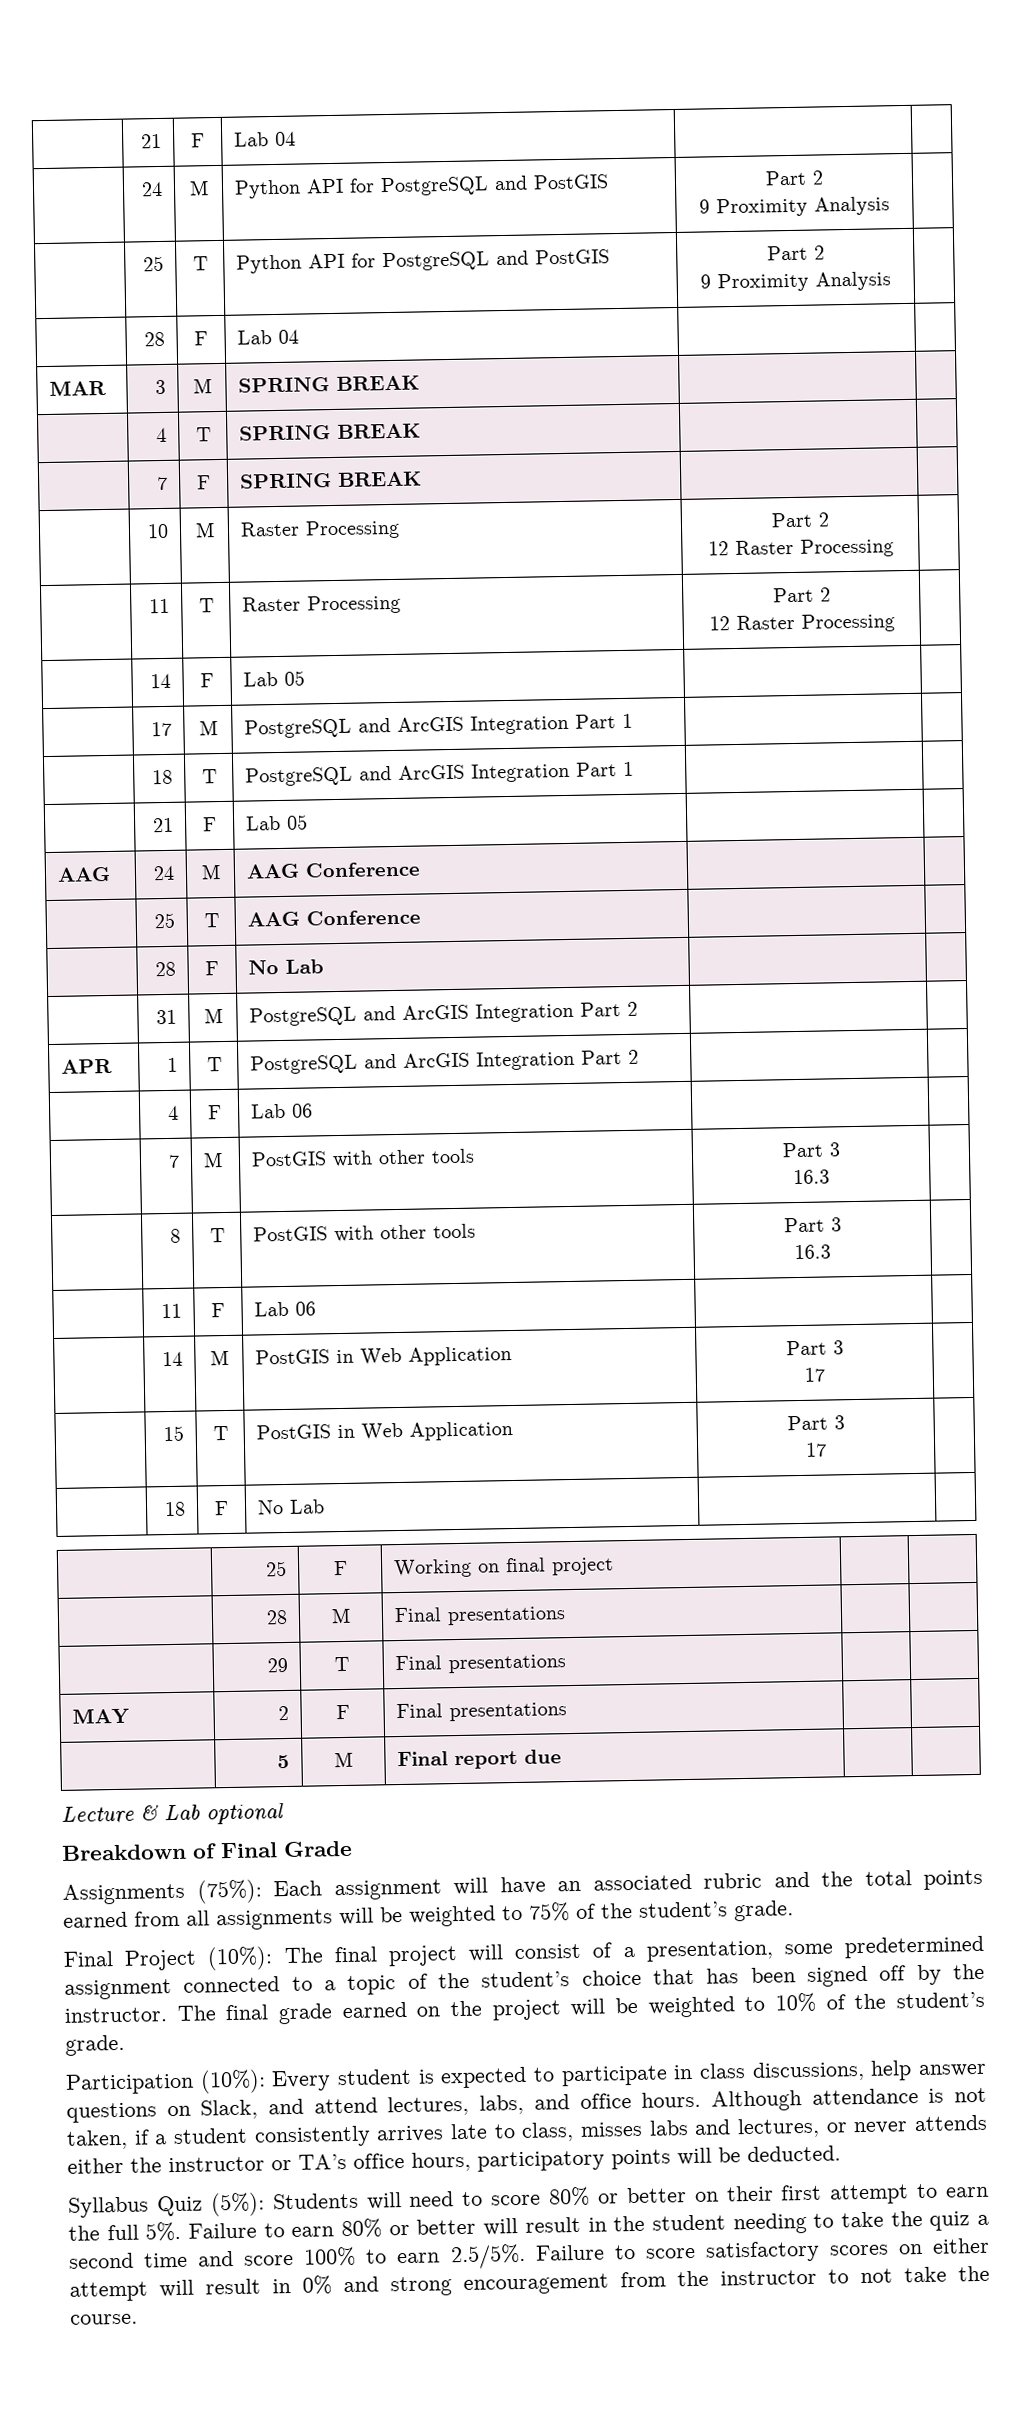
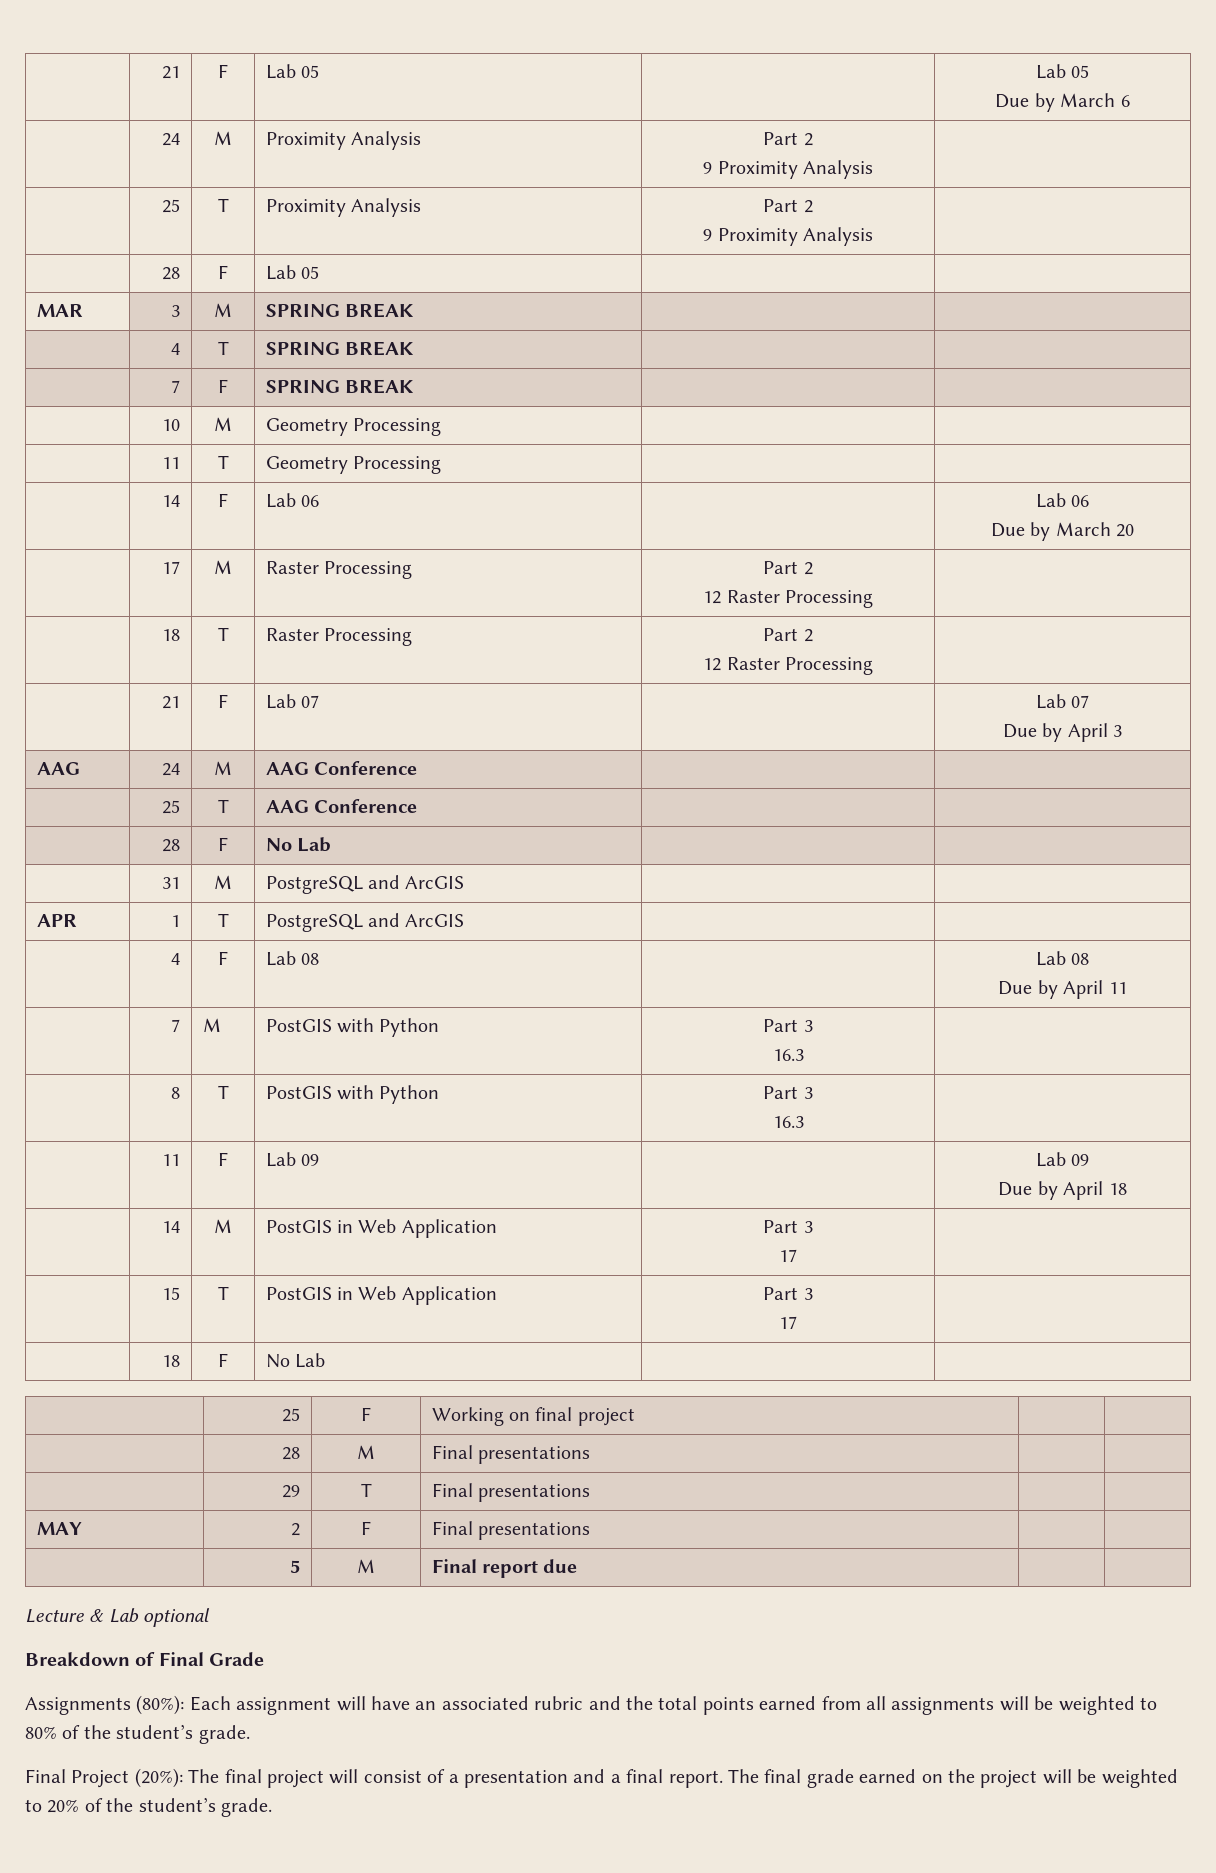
[141,133,163,149] [191,133,205,148] [233,131,296,147] [141,181,164,197] [188,180,209,196] [233,174,609,199] | 21 | F | Lab 04 | | // | 24 | M | Python API for PostgreSQL and PostGIS -> [162,66,181,79] [218,64,228,78] [265,64,319,79] [1035,64,1090,79] [995,93,1130,112] [162,133,181,146] [214,131,232,145] [265,131,421,150] | 21 | F | Lab 05 | | Lab 05 // Due by March 6 // | 24 | M | Proximity Analysis
[235,249,610,274] Python API for PostgreSQL and PostGIS -> [265,198,421,217] Proximity Analysis
[277,329,299,344] 04 -> [300,266,319,279] 05
[239,519,400,540] [770,512,830,528] [707,538,894,558] [149,598,171,614] | Raster Processing | Part 2 // 12 Raster Processing | // | 11 -> [265,418,441,436] [162,457,181,469] [217,455,229,469] [265,456,441,474] [162,495,181,507] [218,493,228,507] [265,493,319,508] [1035,493,1090,508] [990,522,1135,541] [162,561,181,574] [214,560,232,574] [265,561,412,579] [763,561,813,575] [703,590,873,608] [162,629,181,641] | Geometry Processing | | // | 11 | T | Geometry Processing | | // | 14 | F | Lab 06 | | Lab 06 // Due by March 20 // | 17 | M | Raster Processing | Part 2 // 12 Raster Processing | // | 18
[150,673,172,689] [200,673,214,688] [242,670,305,687] [151,721,173,737] [198,720,218,736] [243,713,633,739] [152,769,174,785] [201,769,217,784] [244,761,634,787] [153,817,175,833] [203,817,217,832] [244,814,308,831] 14 | F | Lab 05 | | // | 17 | M | PostgreSQL and ArcGIS Integration Part 1 | | // | 18 | T | PostgreSQL and ArcGIS Integration Part 1 | | // | 21 | F | Lab 05 | | -> [162,696,181,709] [218,694,228,708] [265,694,319,709] [1035,694,1090,709] [1002,723,1123,742] 21 | F | Lab 07 | | Lab 07 // Due by April 3
[474,1001,638,1023] Integration Part 2 -> (465, 882) none
[475,1049,639,1071] Integration Part 2 -> (465, 920) none
[291,1103,313,1118] 06 | | -> [300,953,319,965] [1035,951,1090,966] [998,980,1127,999] 08 | | Lab 08 // Due by April 11
[377,1148,475,1165] other tools -> [379,1018,440,1037] Python
[379,1223,476,1240] other tools -> [379,1085,440,1104] Python
[294,1301,316,1316] 06 | | -> [300,1154,319,1166] [1035,1152,1090,1167] [998,1181,1127,1200] 09 | | Lab 09 // Due by April 18
[196,1879,262,1904] (75%): -> [136,1695,185,1715] (80%):
[528,1902,570,1922] 75% -> [25,1726,57,1739] 80%
[207,1946,274,1971] (10%): -> [134,1768,183,1788] (20%):
[645,1935,984,1962] [64,1963,986,2000] [64,2007,168,2023] presentation, some predetermined assignment connected to a topic of the student’s choice that has been signed off by the instructor. -> [463,1769,723,1788] presentation and a final report.
[775,1991,985,2013] [65,2034,125,2056] [65,2060,987,2095] [66,2087,988,2123] [66,2114,988,2150] [67,2145,841,2174] [68,2183,989,2218] [68,2210,990,2242] [69,2237,990,2270] [69,2265,990,2302] [70,2313,138,2325] 10% of the student’s grade. // Participation (10%): Every student is expected to participate in class discussions, help answer questions on Slack, and attend lectures, labs, and office hours. Although attendance is not taken, if a student consistently arrives late to class, misses labs and lectures, or never attends either the instructor or TA’s office hours, participatory points will be deducted. // Syllabus Quiz (5%): Students will need to score 80% or better on their first attempt to earn the full 5%. Failure to earn 80% or better will result in the student needing to take the quiz a second time and score 100% to earn 2.5/5%. Failure to score satisfactory scores on either attempt will result in 0% and strong encouragement from the instructor to not take the course. -> [47,1797,272,1817] 20% of the student’s grade.

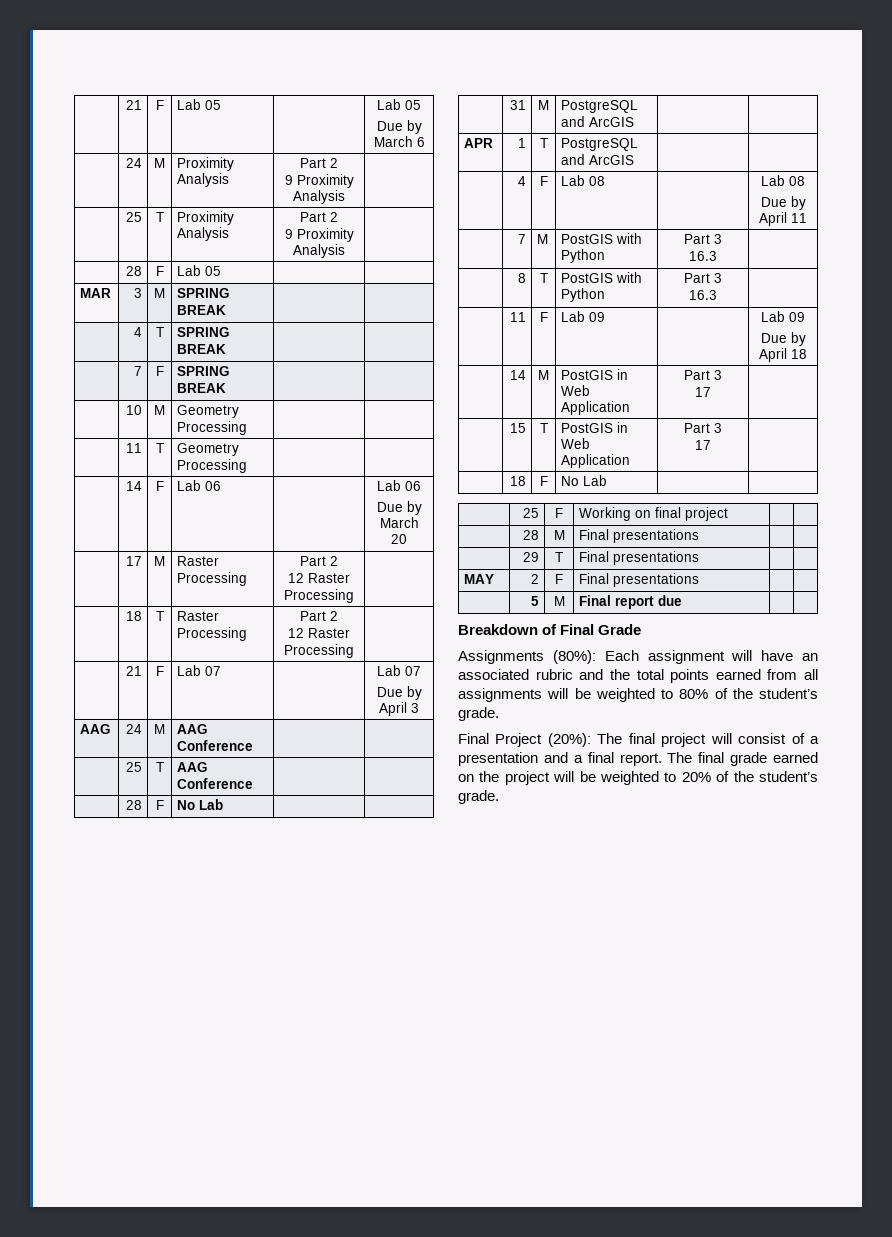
[25,1608,211,1627] // Lecture & Lab optional -> (683, 600) none

